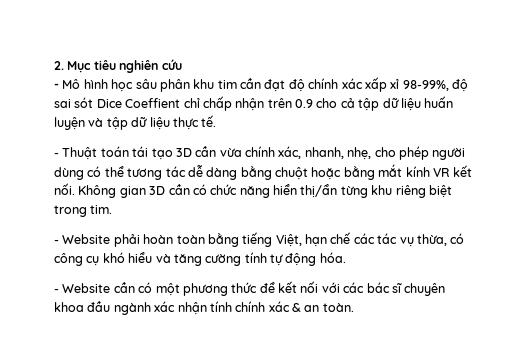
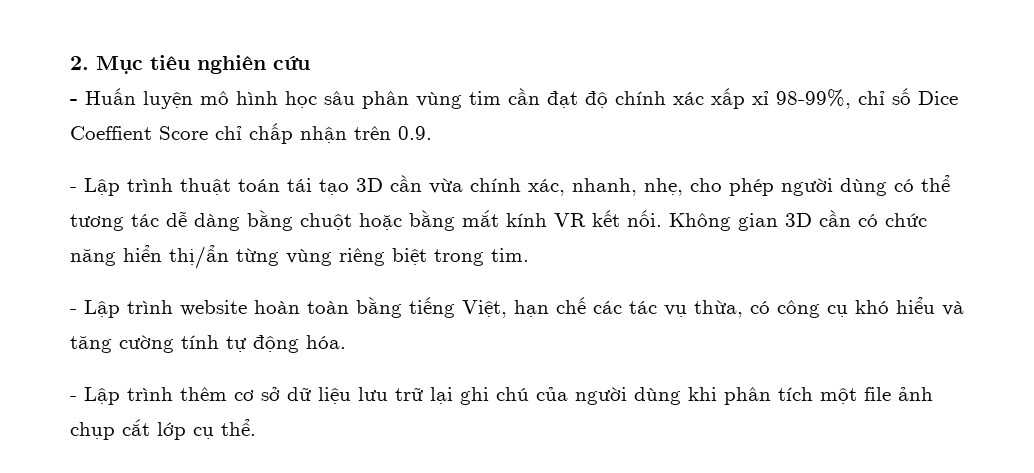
[62,79,81,89] Mô -> [85,88,229,109] Huấn luyện mô
[193,79,215,89] khu -> [416,92,462,109] vùng
[452,79,468,92] [54,97,94,108] độ sai sót -> [858,88,911,105] chỉ số
(181, 103) none -> [159,126,208,140] Score
[295,96,454,111] [54,115,217,130] [54,147,98,160] 0.9 cho cả tập dữ liệu huấn luyện và tập dữ liệu thực tế. // - Thuật -> [398,126,432,140] [70,178,231,196] 0.9. // - Lập trình thuật
[371,185,393,195] khu -> [286,249,332,266] vùng
[62,234,140,247] Website phải -> [84,300,247,318] Lập trình website
[62,281,446,296] [54,301,354,315] Website cần có một phương thức để kết nối với các bác sĩ chuyên khoa đầu ngành xác nhận tính chính xác & an toàn. -> [84,387,933,405] [70,419,256,440] Lập trình thêm cơ sở dữ liệu lưu trữ lại ghi chú của người dùng khi phân tích một file ảnh chụp cắt lớp cụ thể.

